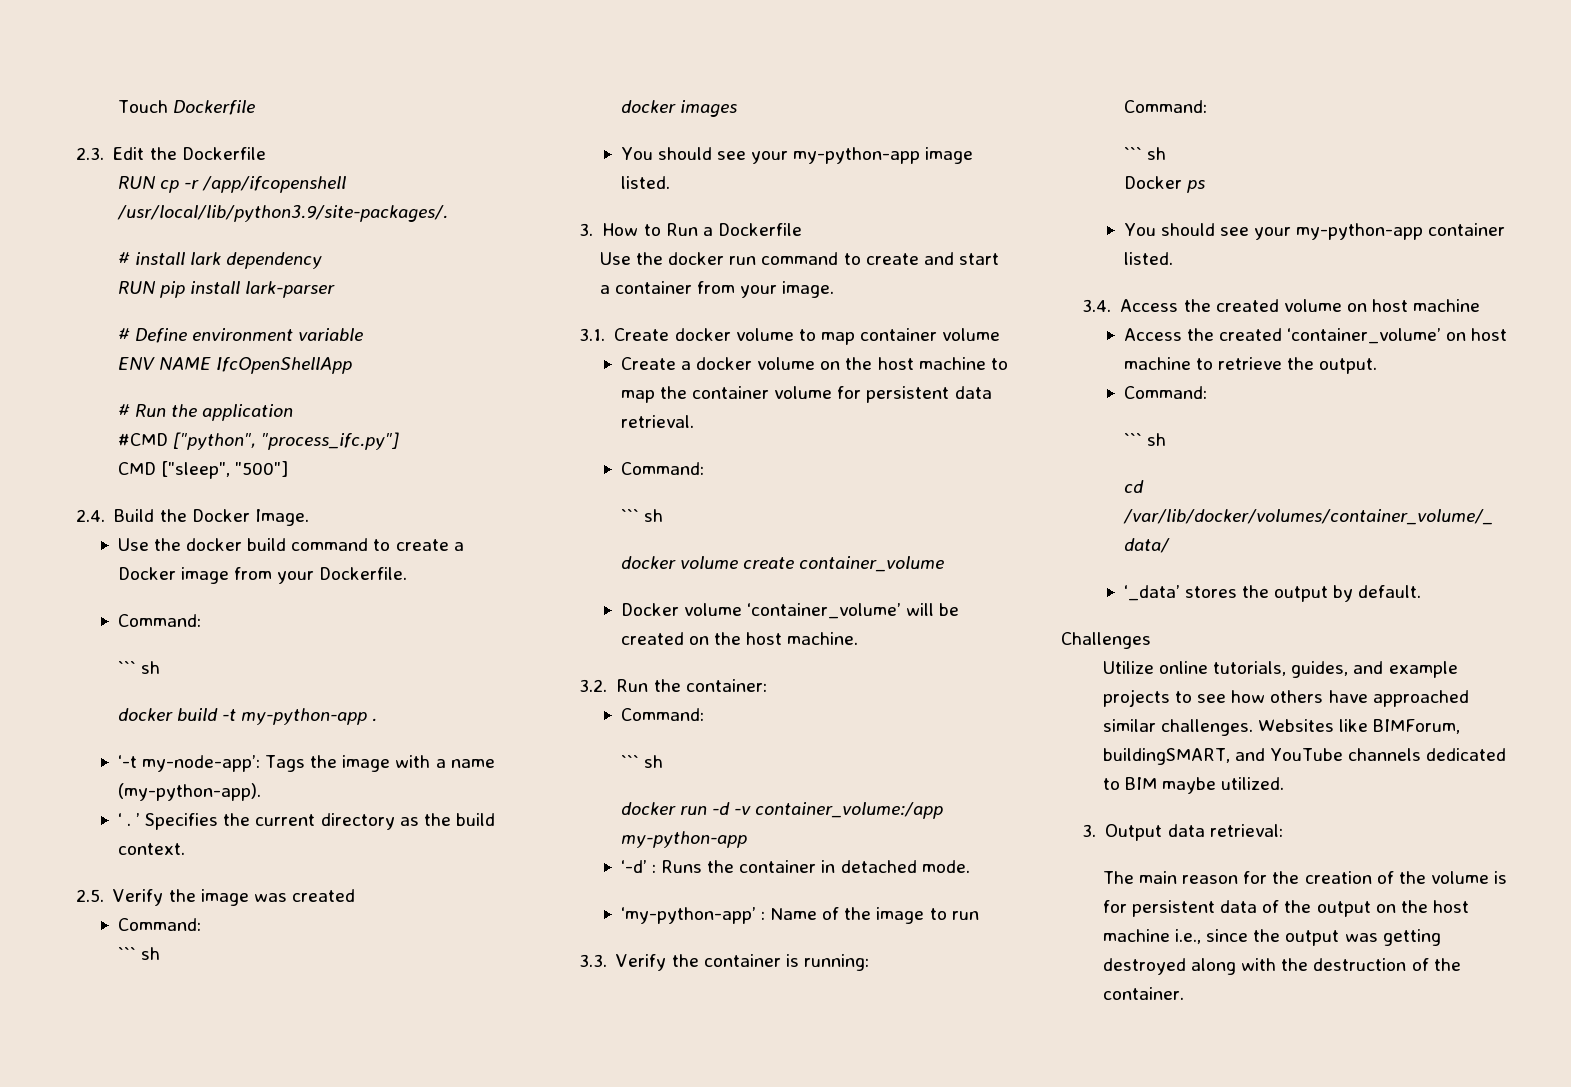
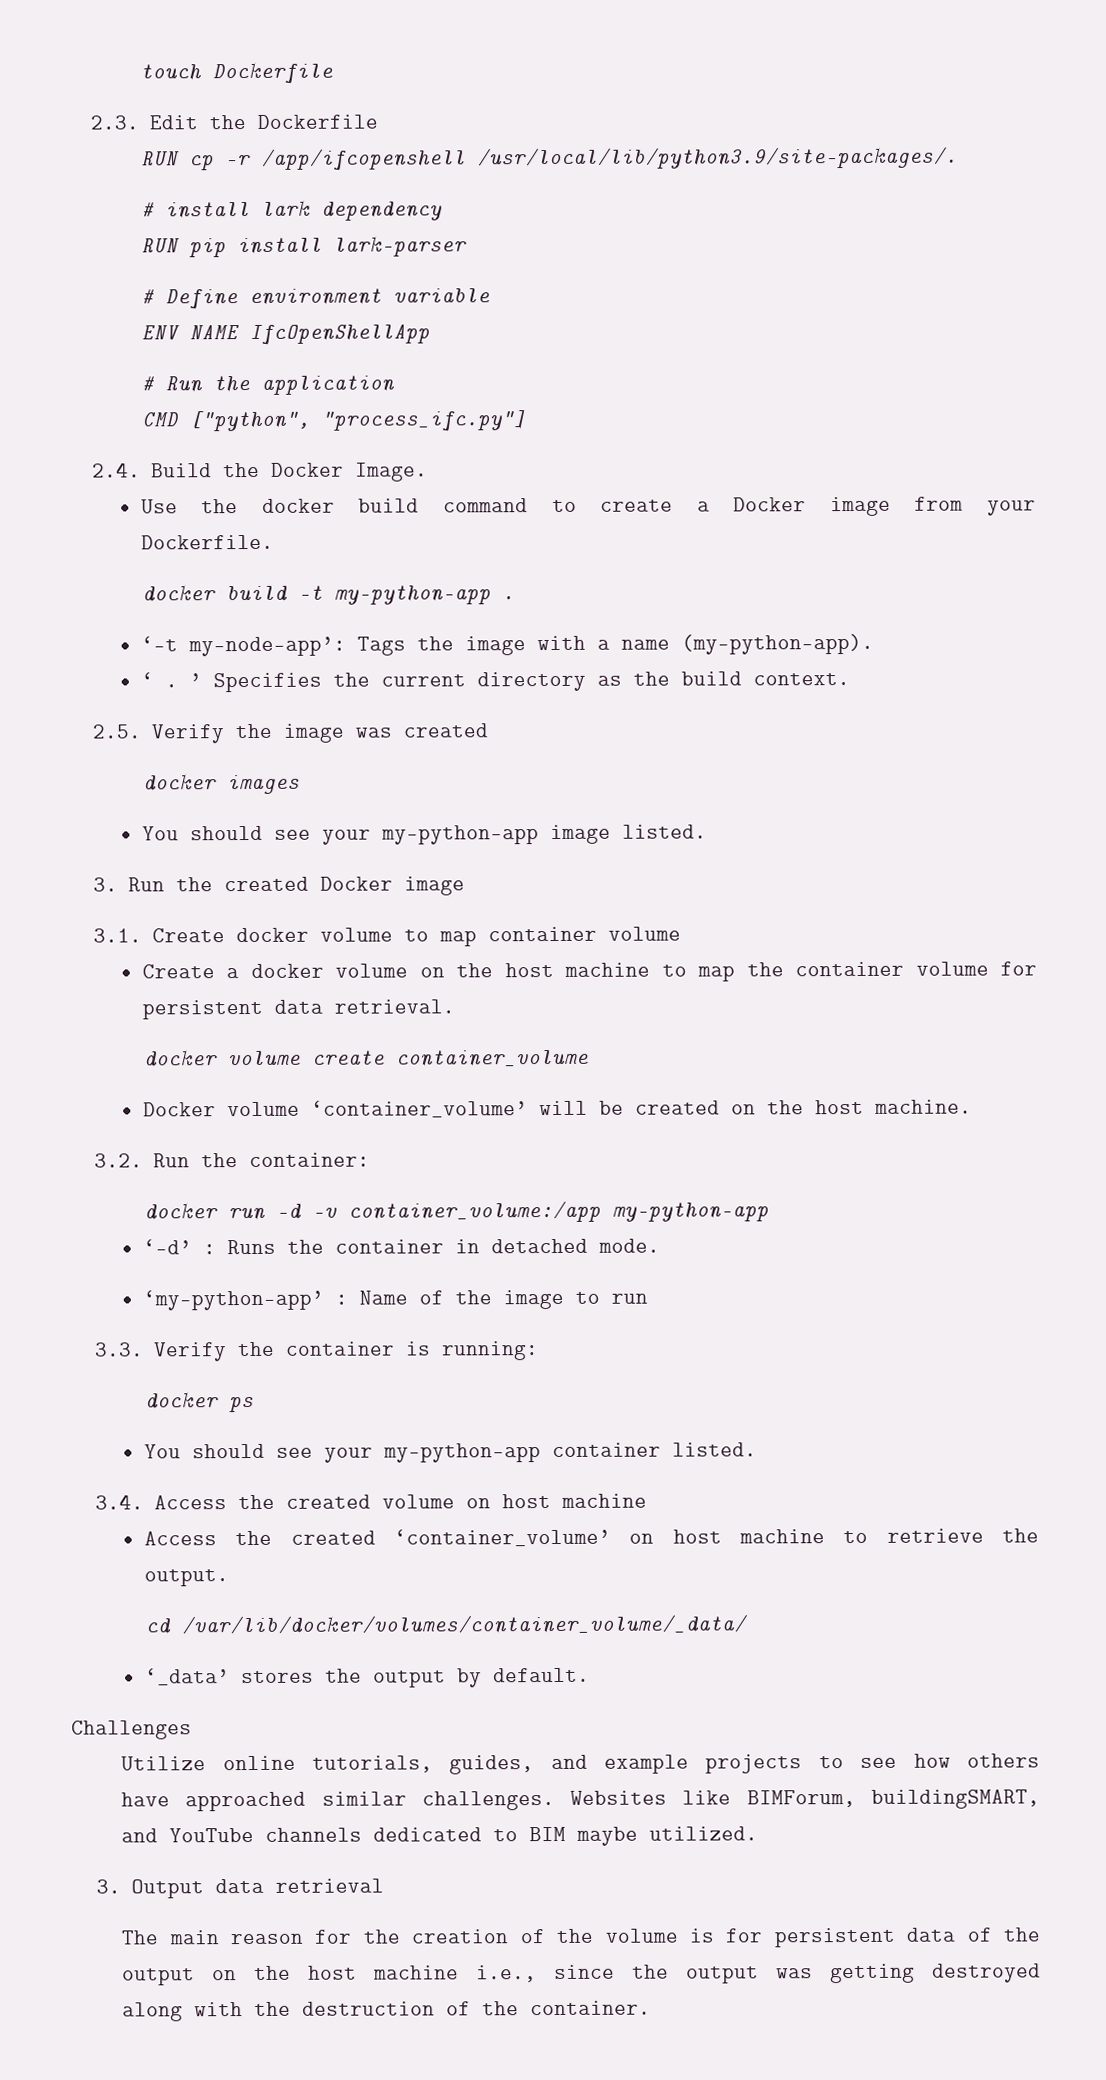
[117,100,168,113] Touch -> [140,64,203,81] touch
[117,433,168,446] #CMD -> [141,412,179,427] CMD
[117,461,289,479] // CMD ["sleep", "500"] -> (527, 421) none
[117,614,201,627] [117,661,160,674] // Command: // ``` sh -> (274, 542) none
[117,918,201,931] [117,947,160,960] // Command: // ``` sh -> (488, 730) none
[602,223,802,236] [599,252,999,265] [599,281,835,298] How to Run a Dockerfile // Use the docker run command to create and start a container from your image. -> [127,876,465,896] Run the created Docker image
[620,462,704,475] [620,509,663,522] // Command: // ``` sh -> (455, 1006) none
[620,708,704,721] [620,755,663,768] // Command: // ``` sh -> (370, 1160) none
[1123,100,1207,113] [1123,147,1166,160] [1123,176,1182,189] Command: // ``` sh // Docker -> [145,1391,220,1410] docker
[1123,386,1207,399] [1123,433,1166,446] // Command: // ``` sh -> (229, 1578) none
[1209,824,1283,837] retrieval: -> [274,1878,384,1893] retrieval

